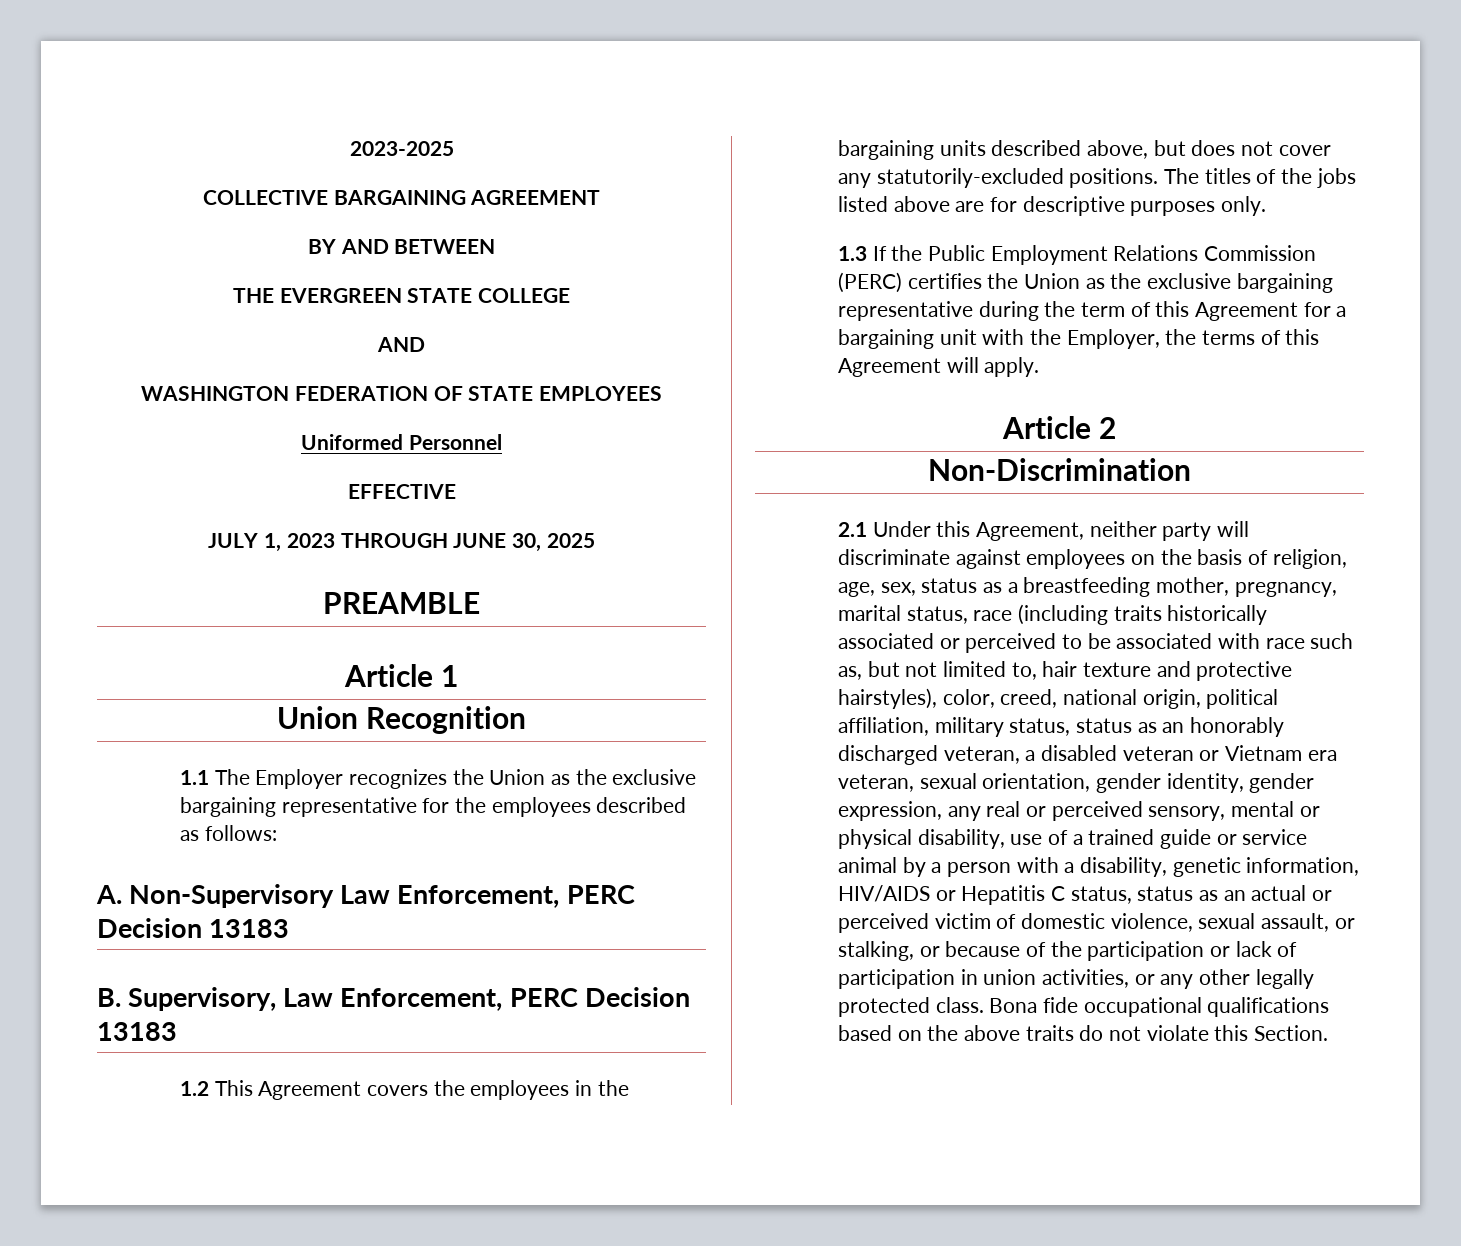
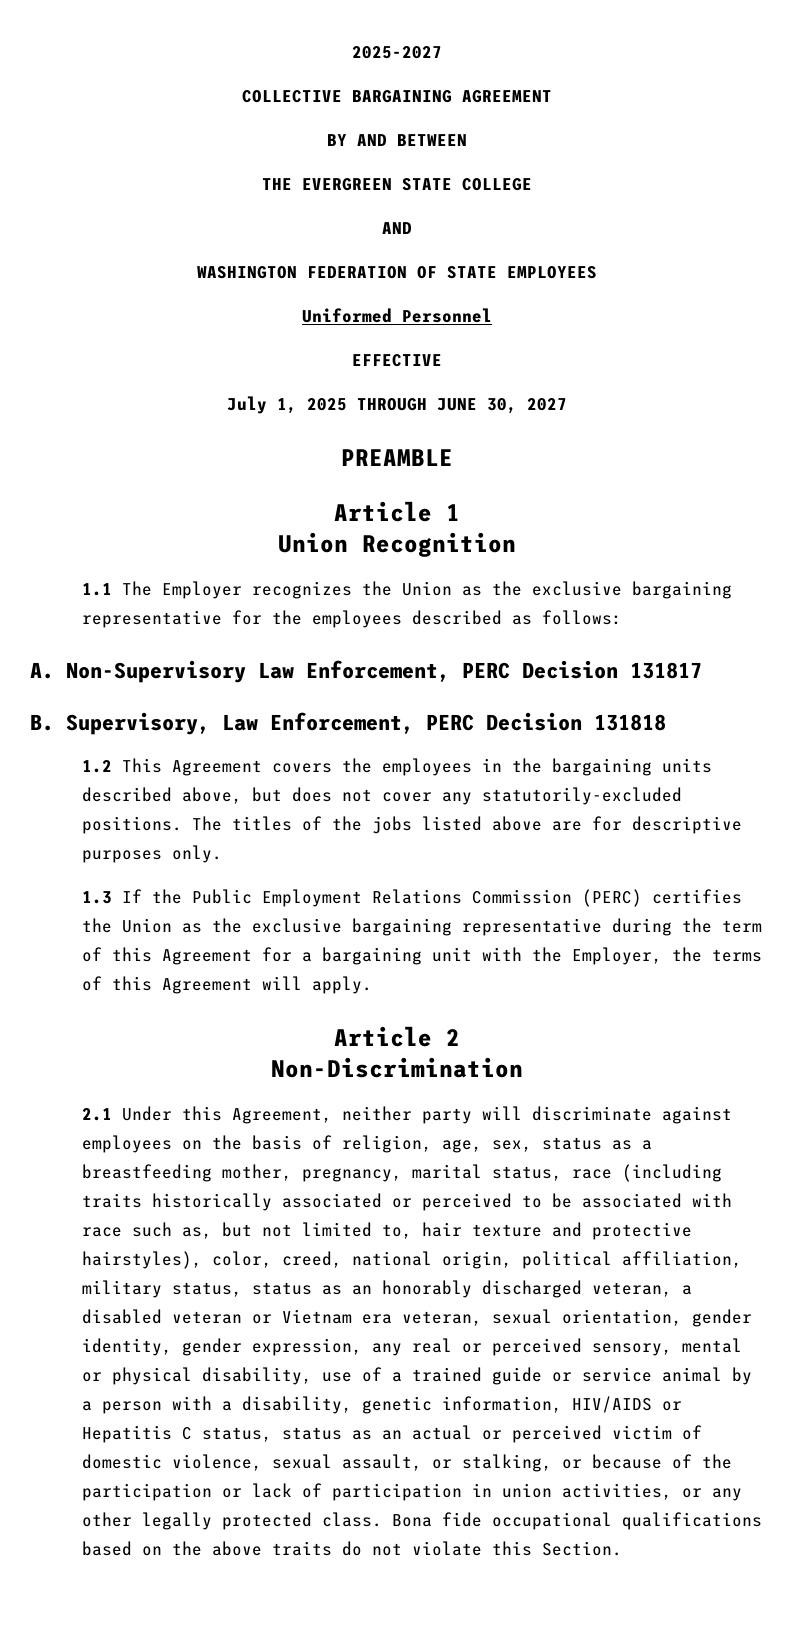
[349,141,454,156] 2023-2025 -> [351,46,442,59] 2025-2027
[208,533,335,552] JULY 1, 2023 -> [226,396,347,414] July 1, 2025
[546,533,595,548] 2025 -> [526,398,567,411] 2027
[209,919,290,938] 13183 -> [630,662,702,679] 131817
[97,1022,177,1041] 13183 -> [594,714,666,731] 131818

